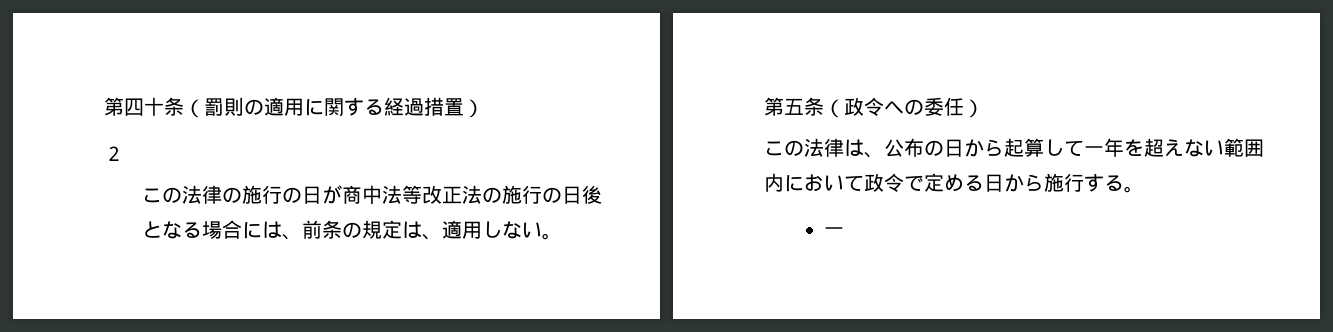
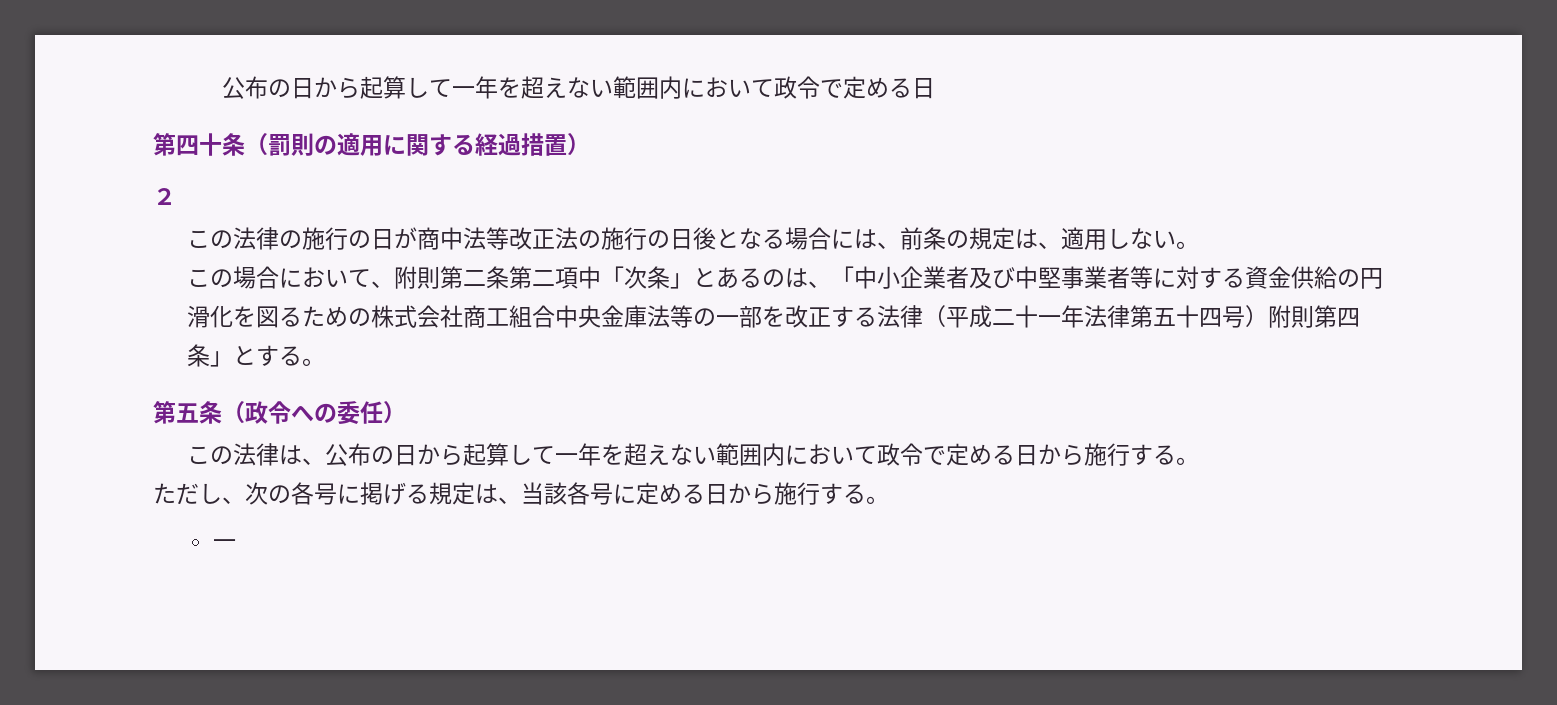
(104, 106) none -> [221,76,935,99] 公布の日から起算して一年を超えない範囲内において政令で定める日 //
(562, 236) none -> [187,266,1384,289] [187,305,1361,328] [187,344,326,367] // この場合において、附則第二条第二項中「次条」とあるのは、「中小企業者及び中堅事業者等に対する資金供給の円滑化を図るための株式会社商工組合中央金庫法等の一部を改正する法律（平成二十一年法律第五十四号）附則第四条」とする。
(1144, 189) none -> [153,482,889,505] // ただし、次の各号に掲げる規定は、当該各号に定める日から施行する。

